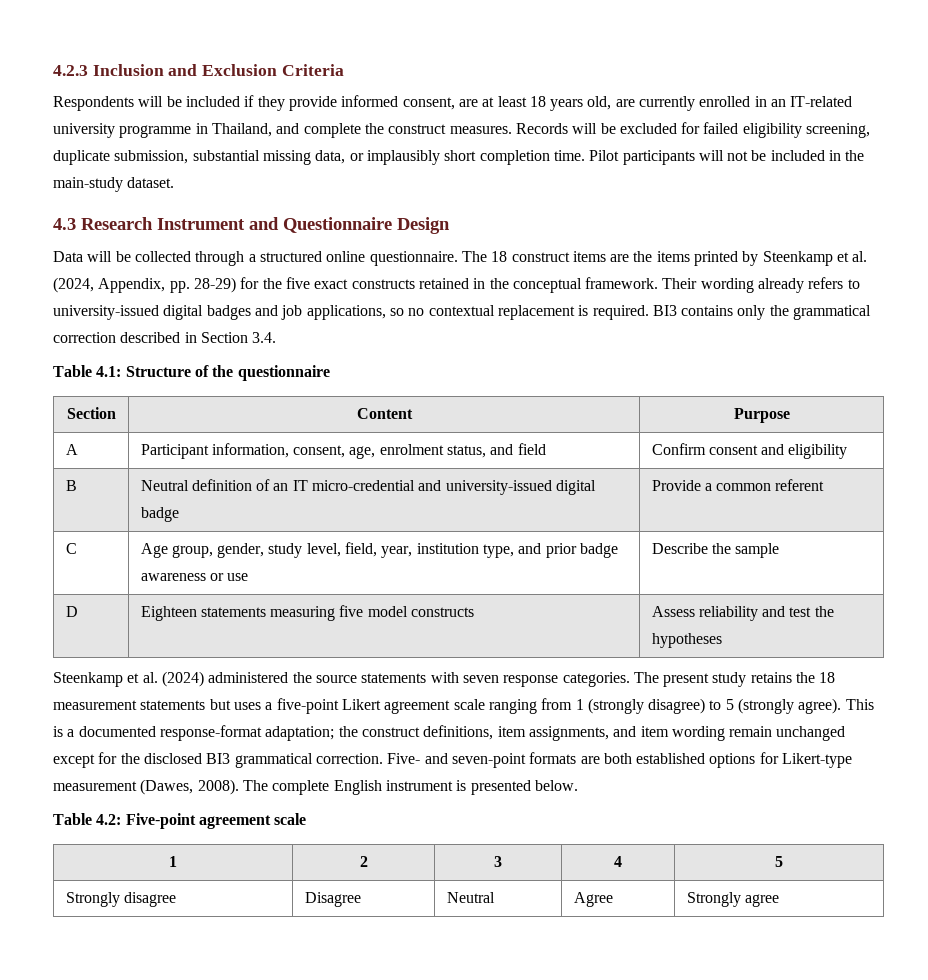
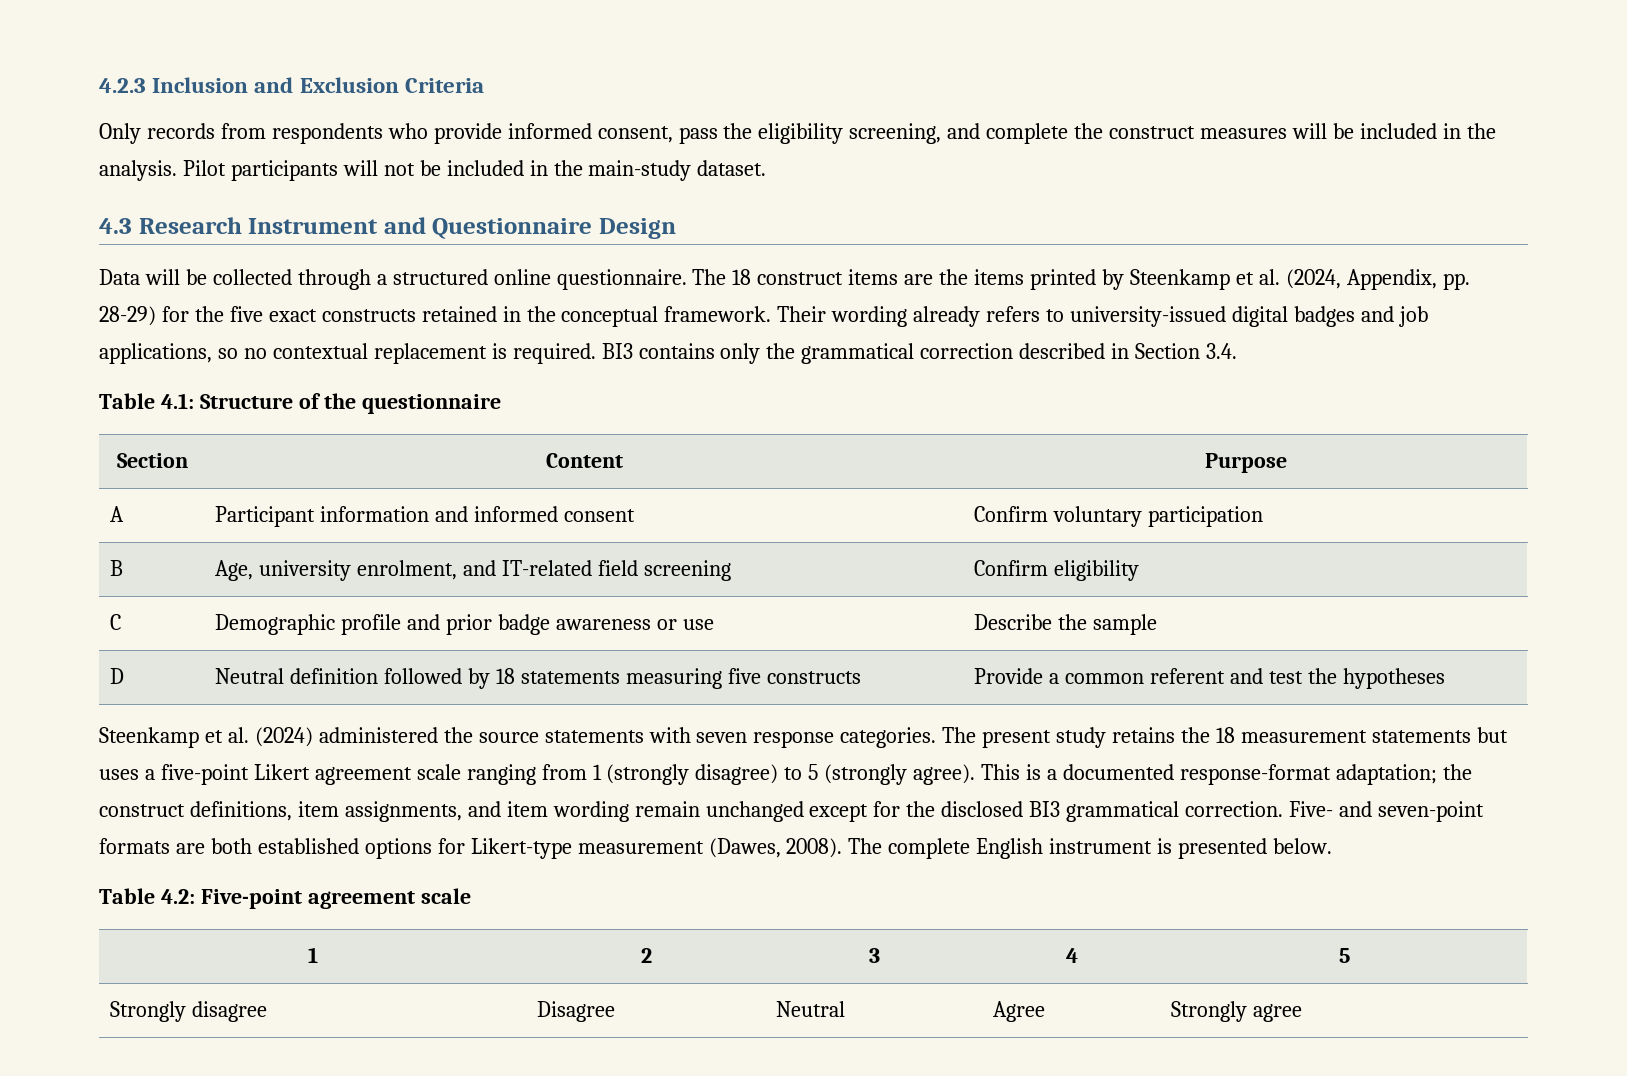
[53,95,853,111] [53,122,871,138] [53,150,585,165] Respondents will be included if they provide informed consent, are at least 18 years old, are currently enrolled in an IT-related university programme in Thailand, and complete the construct measures. Records will be excluded for failed eligibility screening, duplicate submission, substantial missing data, or implausibly short completion time. -> [99,123,1496,144] [99,160,177,181] Only records from respondents who provide informed consent, pass the eligibility screening, and complete the construct measures will be included in the analysis.
[211,443,546,459] [651,443,848,459] [65,480,77,491] [140,479,597,495] [140,507,179,522] [651,479,825,491] [65,543,77,554] [140,542,515,558] information, consent, age, enrolment status, and field | Confirm consent and eligibility // B | Neutral definition of an IT micro-credential and university-issued digital badge | Provide a common referent // C | Age group, gender, study level, field, year, institution type, -> [320,506,636,522] [974,506,1264,527] [110,560,124,576] [215,560,731,581] [974,560,1140,581] [110,614,122,630] [215,614,402,635] information and informed consent | Confirm voluntary participation // B | Age, university enrolment, and IT-related field screening | Confirm eligibility // C | Demographic profile
[140,606,197,621] Eighteen -> [215,668,516,689] Neutral definition followed by 18
[367,606,408,617] model -> (761, 676) none
[651,606,758,621] Assess reliability -> [974,668,1226,684] Provide a common referent

